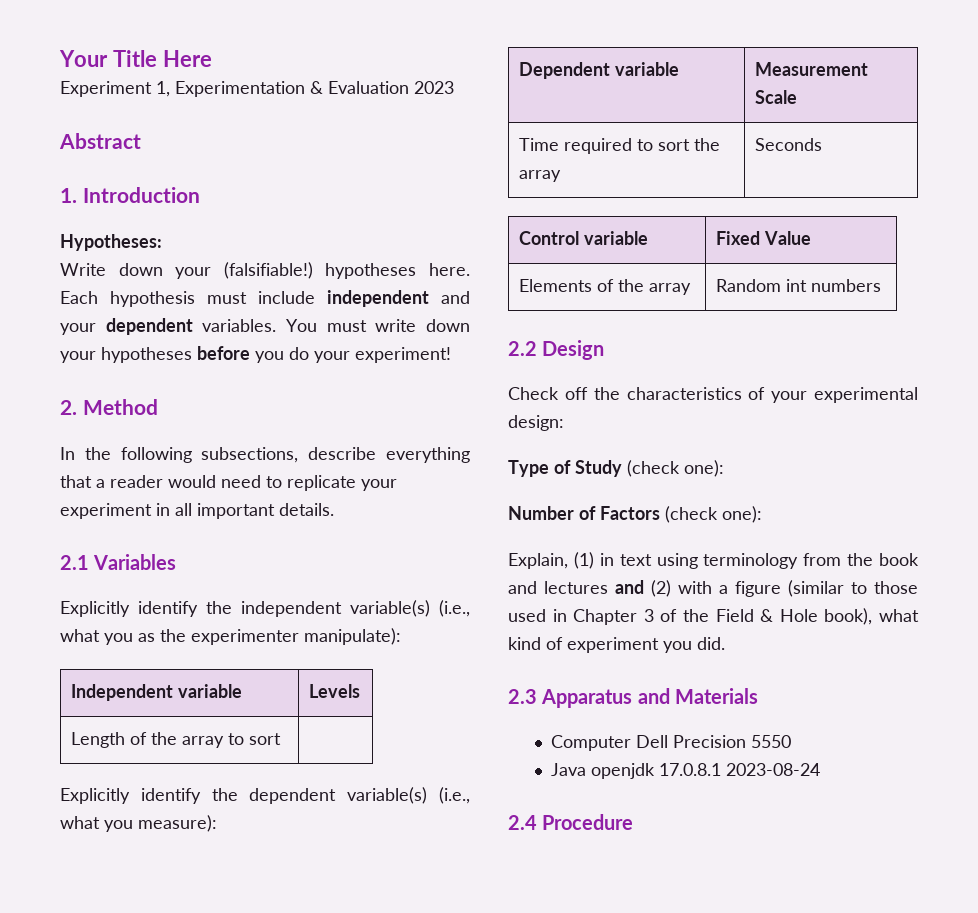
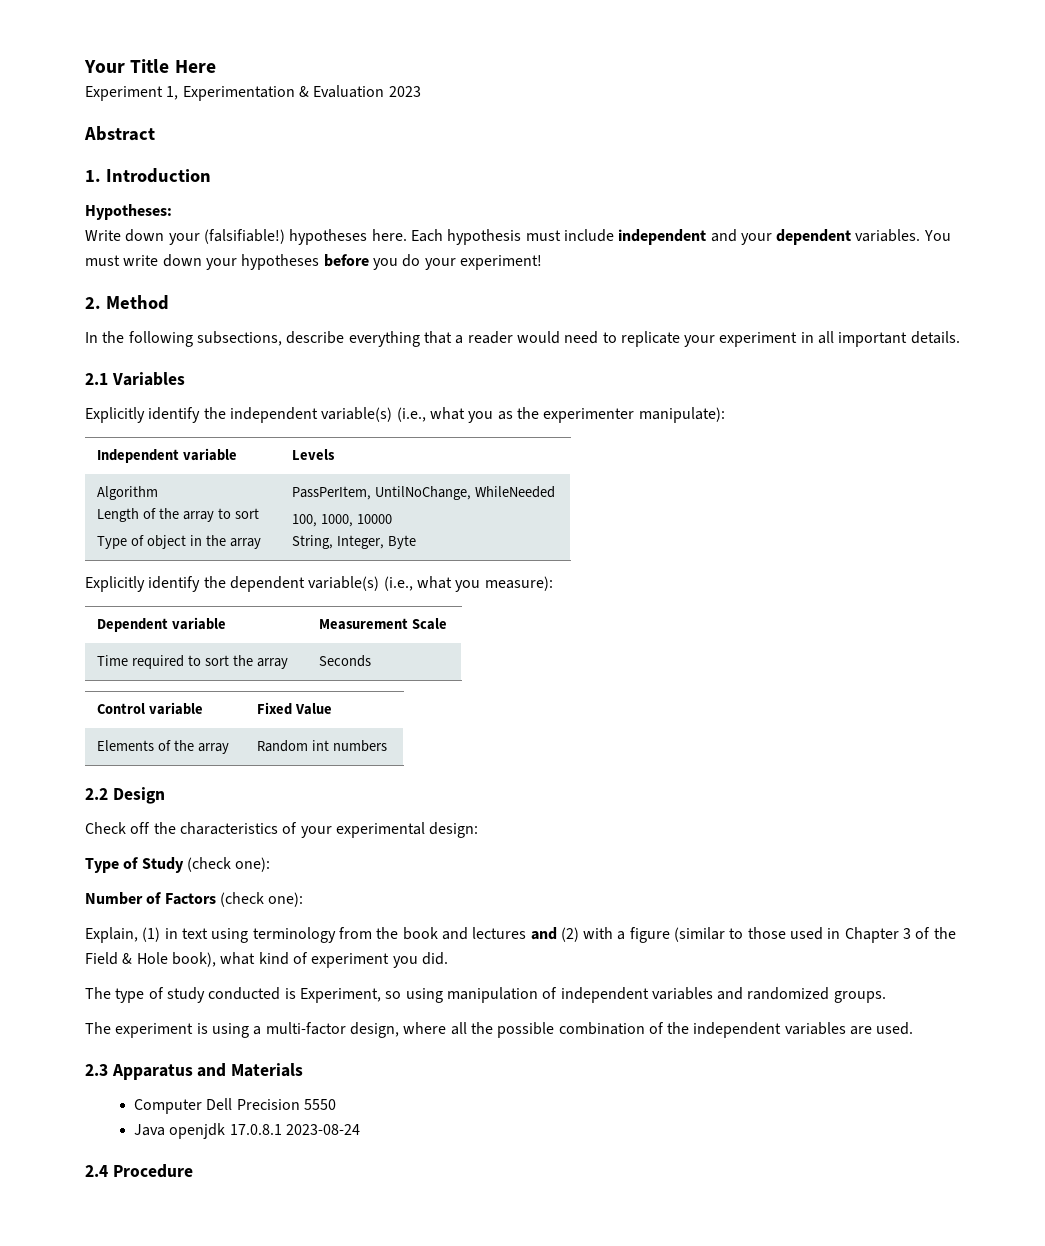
(360, 691) none -> [97,486,159,500] Algorithm //
(281, 739) | -> [97,535,261,549] [292,486,556,500] [292,514,393,527] [292,535,417,549] // Type of object in the array | PassPerItem, UntilNoChange, WhileNeeded // 100, 1000, 10000 // String, Integer, Byte
(725, 643) none -> [85,987,886,1003] [85,1022,914,1038] // The type of study conducted is Experiment, so using manipulation of independent variables and randomized groups. // The experiment is using a multi-factor design, where all the possible combination of the independent variables are used.

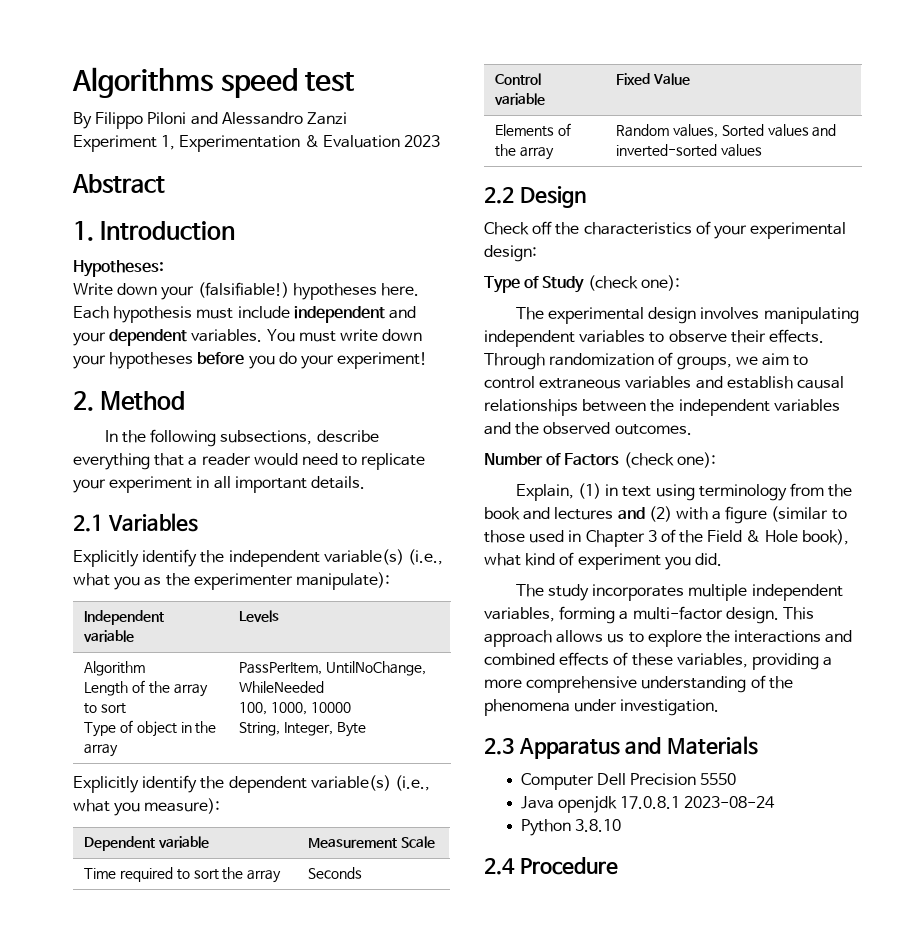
[84,59,216,73] Your Title Here -> [72,67,355,98] [73,112,347,129] Algorithms speed test // By Filippo Piloni and Alessandro Zanzi
[312,740,388,752] int numbers -> [672,124,837,138] [616,144,762,157] values, Sorted values and inverted-sorted values
(271, 864) none -> [515,307,859,324] [484,329,824,347] [484,352,809,370] [484,376,844,389] [484,399,840,416] [484,422,692,435] // The experimental design involves manipulating independent variables to observe their effects. Through randomization of groups, we aim to control extraneous variables and establish causal relationships between the independent variables and the observed outcomes.
[115,987,886,1003] [85,1022,914,1038] type of study conducted is Experiment, so using manipulation of independent variables and randomized groups. // The experiment is using a multi-factor design, where all the possible combination of the independent variables are used. -> [547,584,843,601] [484,606,814,624] [484,630,853,647] [484,652,833,670] [484,675,793,693] [484,699,720,716] study incorporates multiple independent variables, forming a multi-factor design. This approach allows us to explore the interactions and combined effects of these variables, providing a more comprehensive understanding of the phenomena under investigation.
(361, 1129) none -> [520,819,622,836] // Python 3.8.10

